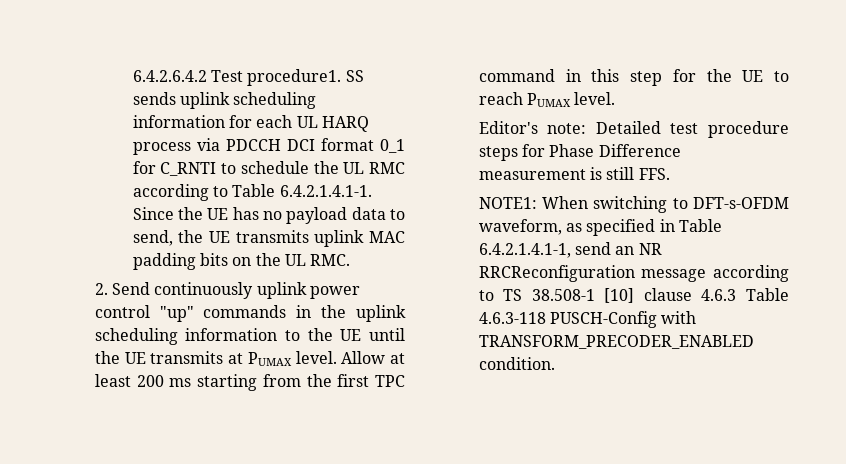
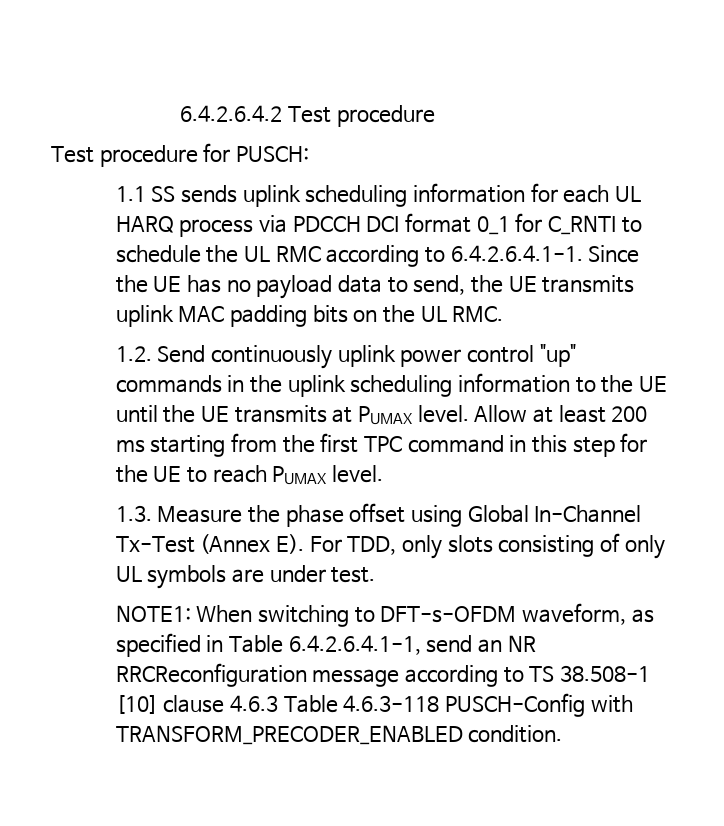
[247,69,342,86] procedure1. -> [336,105,435,127] [51,143,309,167] [115,186,146,202] procedure // Test procedure for PUSCH: // 1.1
[232,184,372,197] Table 6.4.2.1.4.1-1. -> [450,245,583,262] 6.4.2.6.4.1-1.
[94,283,108,295] 2. -> [115,346,152,362] 1.2.
[478,121,789,138] [478,144,681,161] [478,167,670,180] Editor's note: Detailed test procedure steps for Phase Difference measurement is still FFS. -> [115,503,642,527] [115,533,665,559] [115,565,376,589] 1.3. Measure the phase offset using Global In-Channel Tx-Test (Annex E). For TDD, only slots consisting of only UL symbols are under test.
[478,243,571,258] 6.4.2.1.4.1-1, -> [288,635,421,655] 6.4.2.6.4.1-1,

